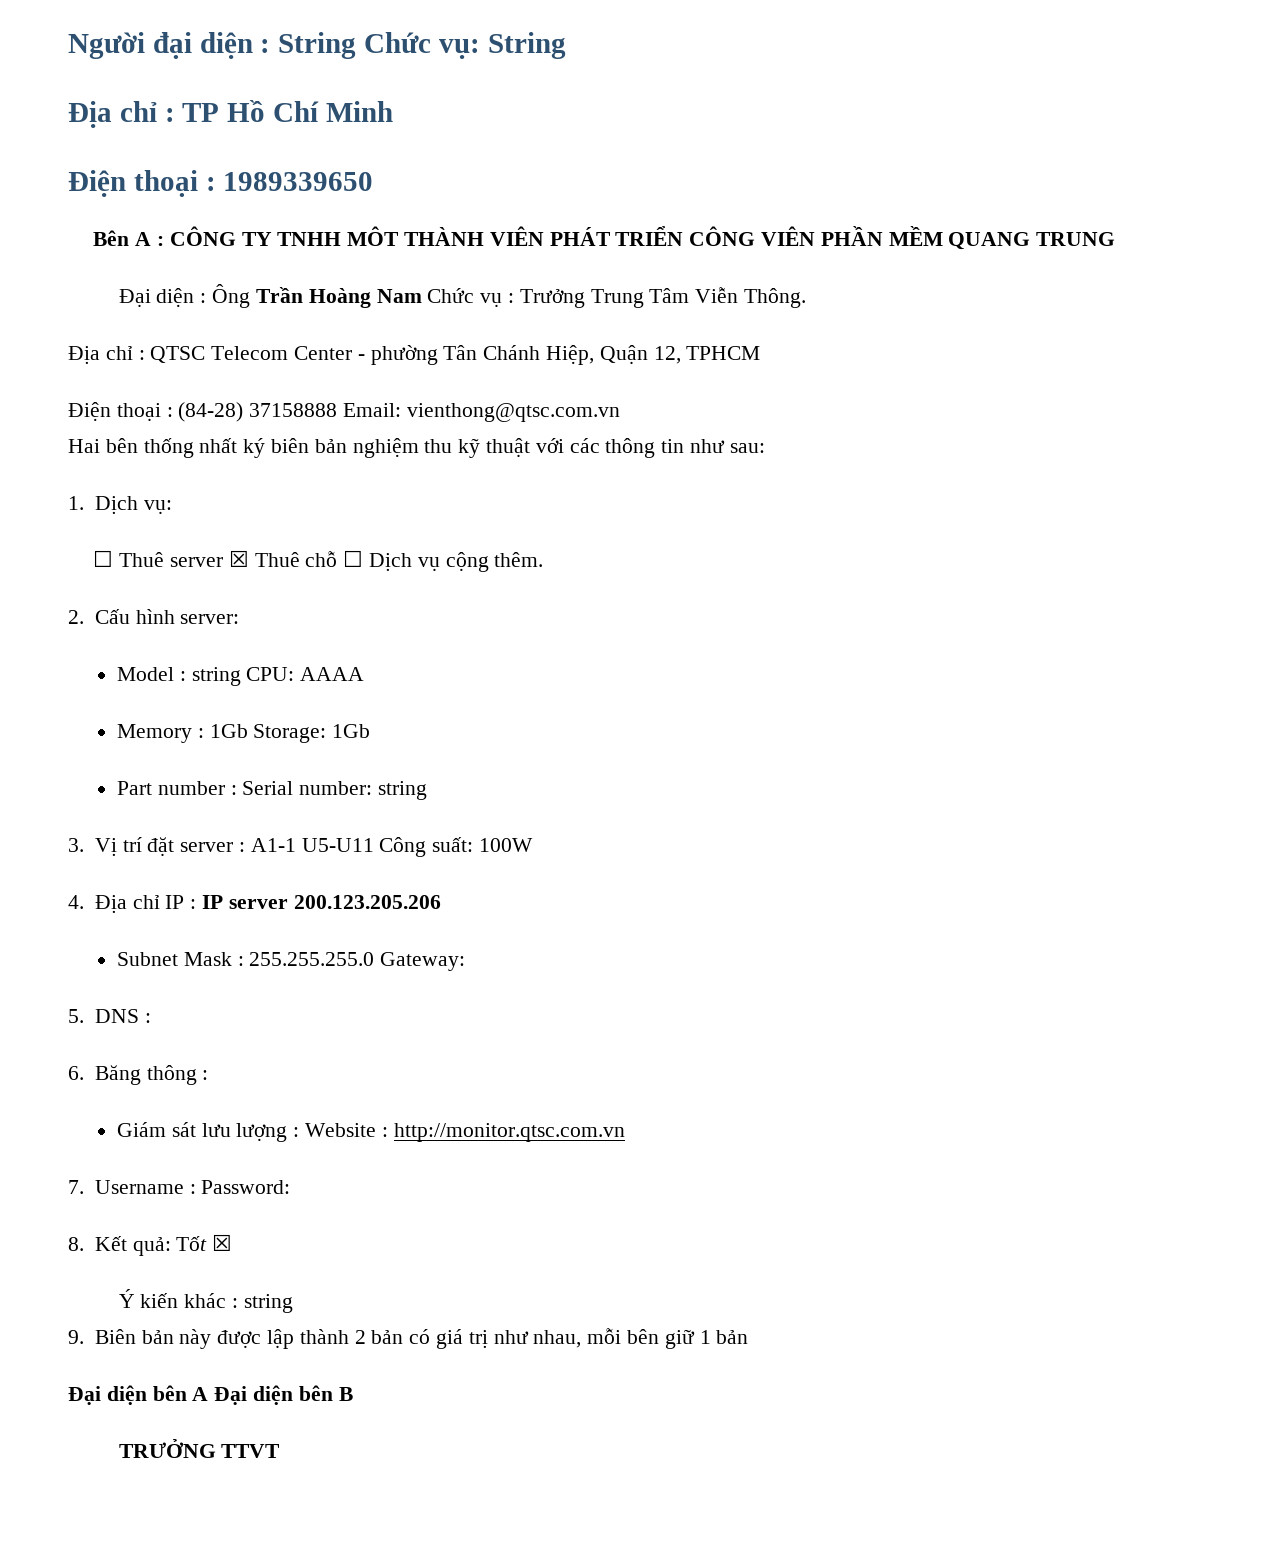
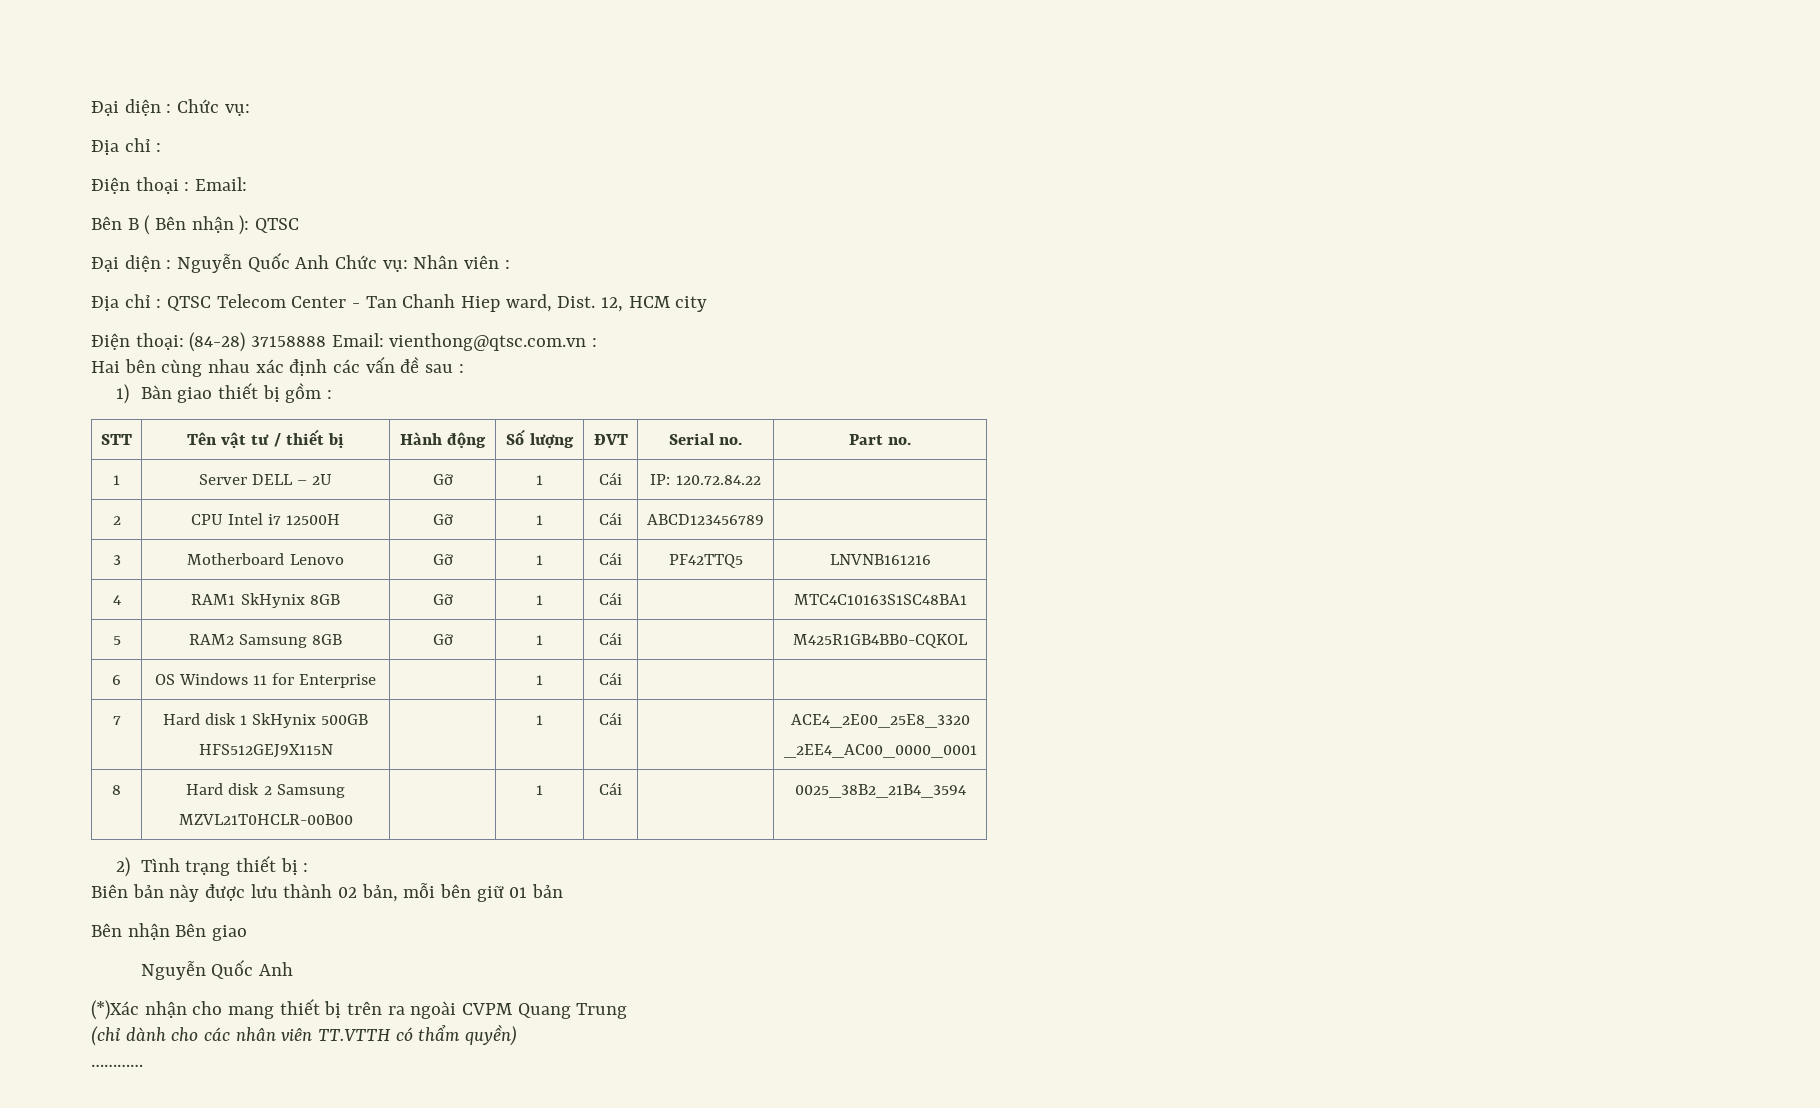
[68,32,566,59] [68,100,393,128] [68,170,374,197] [93,226,1116,250] [118,284,806,308] Người đại diện : String Chức vụ: String // Địa chỉ : TP Hồ Chí Minh // Điện thoại : 1989339650 // Bên A : CÔNG TY TNHH MÔT THÀNH VIÊN PHÁT TRIỂN CÔNG VIÊN PHẦN MỀM QUANG TRUNG // Đại diện : Ông Trần Hoàng Nam Chức vụ : Trưởng Trung Tâm Viễn Thông. -> [91,99,250,116] [91,138,162,155] [91,177,248,194] [91,215,300,235] [91,253,510,273] Đại diện : Chức vụ: // Địa chỉ : // Điện thoại : Email: // Bên B ( Bên nhận ): QTSC // Đại diện : Nguyễn Quốc Anh Chức vụ: Nhân viên :
[370,345,761,365] [68,402,173,421] phường Tân Chánh Hiệp, Quận 12, TPHCM // Điện thoại : -> [365,294,708,312] [91,333,184,350] Tan Chanh Hiep ward, Dist. 12, HCM city // Điện thoại:
(620, 412) none -> [592,338,598,347] :
[143,438,765,458] [68,496,172,514] [93,550,544,572] [68,609,240,624] [116,667,365,686] [116,724,371,743] [116,781,428,800] [68,837,533,857] [68,895,441,913] [116,952,466,971] [68,1009,151,1023] [68,1065,209,1085] [116,1122,625,1142] [68,1180,291,1194] [68,1234,233,1256] [118,1289,293,1313] [68,1329,582,1349] thống nhất ký biên bản nghiệm thu kỹ thuật với các thông tin như sau: // 1. Dịch vụ: // ☐ Thuê server ☒ Thuê chỗ ☐ Dịch vụ cộng thêm. // 2. Cấu hình server: // Model : string CPU: AAAA // Memory : 1Gb Storage: 1Gb // Part number : Serial number: string // 3. Vị trí đặt server : A1-1 U5-U11 Công suất: 100W // 4. Địa chỉ IP : IP server 200.123.205.206 // Subnet Mask : 255.255.255.0 Gateway: // 5. DNS : // 6. Băng thông : // Giám sát lưu lượng : Website : http://monitor.qtsc.com.vn // 7. Username : Password: // 8. Kết quả: Tốt ☒ // Ý kiến khác : string // 9. Biên bản này được lập thành 2 bản có giá trị như nhau, -> [161,357,464,377] [115,383,333,404] [101,434,132,445] [187,429,344,448] [399,432,487,448] [506,429,574,448] [593,434,628,445] [668,433,743,445] [848,434,912,445] [113,475,120,485] [198,474,333,485] [432,474,453,485] [536,475,543,485] [599,472,622,485] [650,474,761,485] [112,516,121,525] [190,513,341,525] [432,514,453,525] [536,515,543,525] [599,512,622,525] [647,514,764,525] [112,555,121,565] [187,553,344,565] [432,554,453,565] [536,555,543,565] [599,552,622,565] [668,554,743,568] [829,554,931,565] [112,595,121,605] [191,593,340,608] [432,594,453,605] [536,595,543,605] [599,592,622,605] [793,594,967,605] [112,636,121,645] [188,634,343,648] [432,634,453,645] [536,635,543,645] [599,632,622,645] [793,634,968,648] [112,675,121,685] [154,673,377,688] [536,675,543,685] [599,672,622,685] [112,716,121,725] [162,713,369,728] [198,744,333,758] [536,715,543,725] [599,712,622,725] [790,714,970,728] [783,744,977,758] [112,785,121,795] [186,783,345,798] [178,814,353,825] [536,785,543,795] [599,782,622,795] [794,784,966,798] [115,856,309,877] [91,884,398,902] cùng nhau xác định các vấn đề sau : // 1) Bàn giao thiết bị gồm : // STT | Tên vật tư / thiết bị | Hành động | Số lượng | ĐVT | Serial no. | Part no. // 1 | Server DELL – 2U | Gỡ | 1 | Cái | IP: 120.72.84.22 | // 2 | CPU Intel i7 12500H | Gỡ | 1 | Cái | ABCD123456789 | // 3 | Motherboard Lenovo | Gỡ | 1 | Cái | PF42TTQ5 | LNVNB161216 // 4 | RAM1 SkHynix 8GB | Gỡ | 1 | Cái | | MTC4C10163S1SC48BA1 // 5 | RAM2 Samsung 8GB | Gỡ | 1 | Cái | | M425R1GB4BB0-CQKOL // 6 | OS Windows 11 for Enterprise | | 1 | Cái | | // 7 | Hard disk 1 SkHynix 500GB // HFS512GEJ9X115N | | 1 | Cái | | ACE4_2E00_25E8_3320 // _2EE4_AC00_0000_0001 // 8 | Hard disk 2 Samsung // MZVL21T0HCLR-00B00 | | 1 | Cái | | 0025_38B2_21B4_3594 // 2) Tình trạng thiết bị : // Biên bản này được lưu thành 02 bản,
[699,1330,711,1344] 1 -> [509,887,528,898] 01
[68,1385,353,1405] [118,1439,281,1458] Đại diện bên A Đại diện bên B // TRƯỞNG TTVT -> [91,923,248,941] [140,960,294,980] [91,999,628,1020] [91,1024,518,1046] [91,1064,143,1067] Bên nhận Bên giao // Nguyễn Quốc Anh // (*)Xác nhận cho mang thiết bị trên ra ngoài CVPM Quang Trung // (chỉ dành cho các nhân viên TT.VTTH có thẩm quyền) // …………

